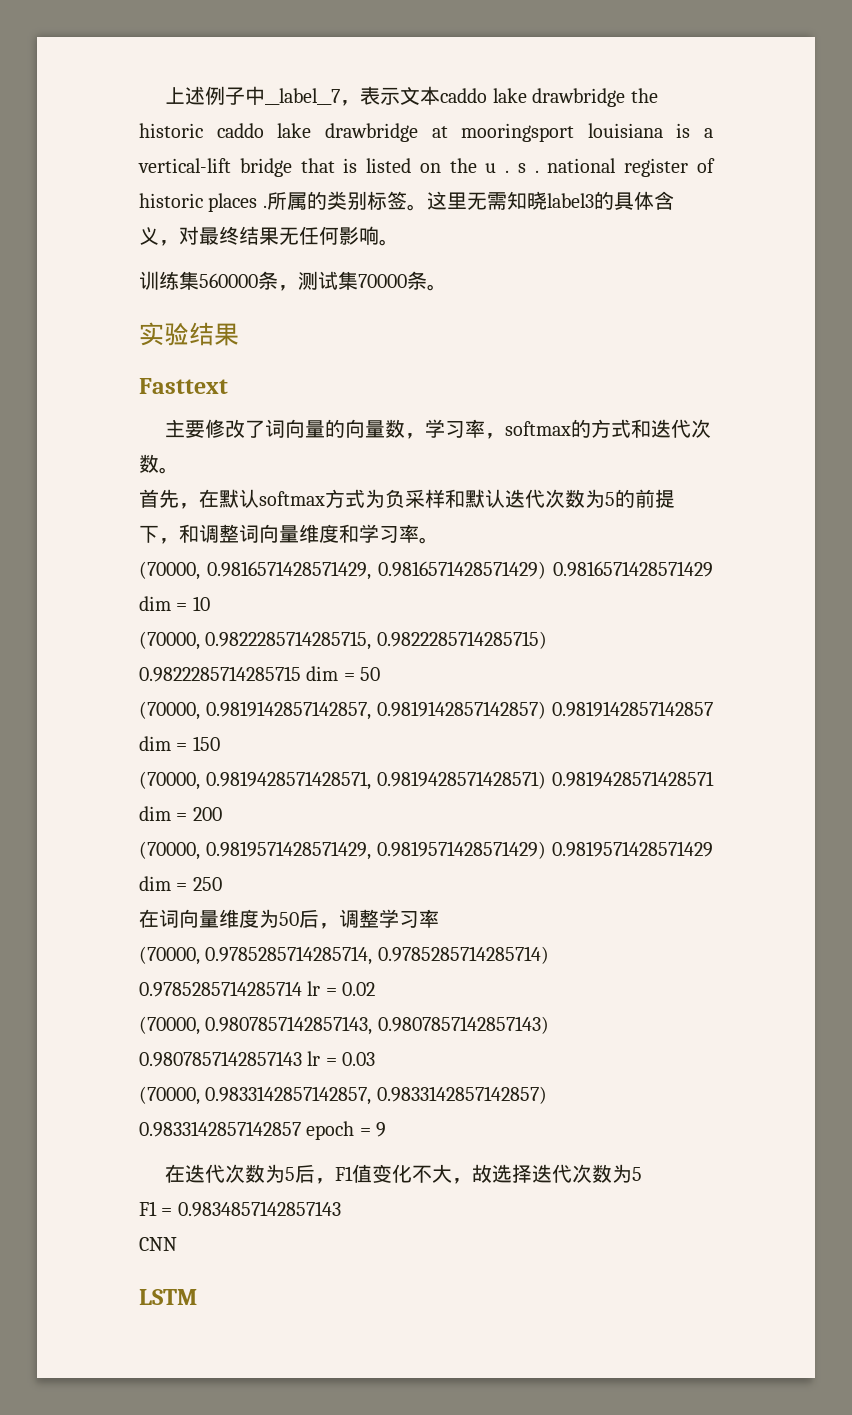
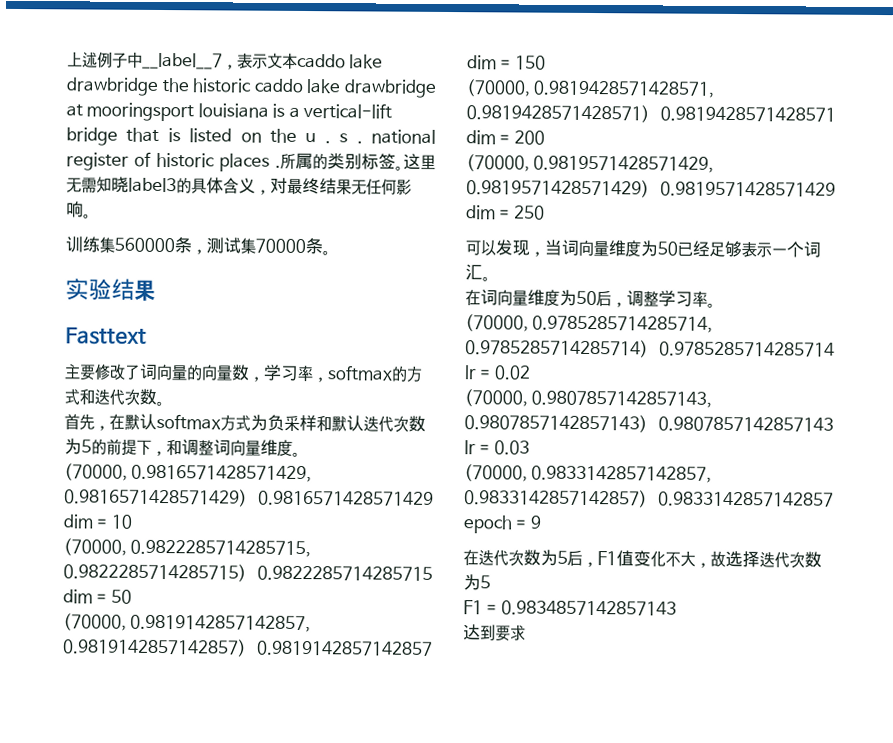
[339,524,419,543] 和学习率 -> (293, 448) none
(222, 884) none -> [465,239,821,258] [465,264,491,282] // 可以发现，当词向量维度为50已经足够表示一个词汇。
(439, 918) none -> [707,302,716,308] 。
[139,1237,177,1251] [139,1289,197,1305] CNN // LSTM -> [463,624,526,642] 达到要求

